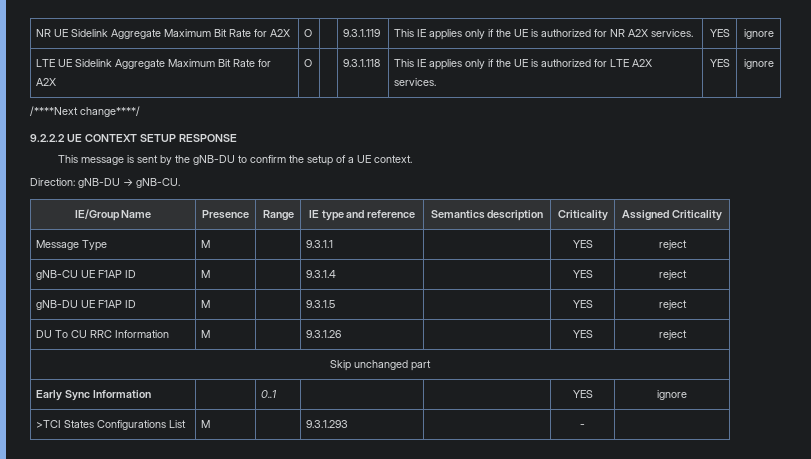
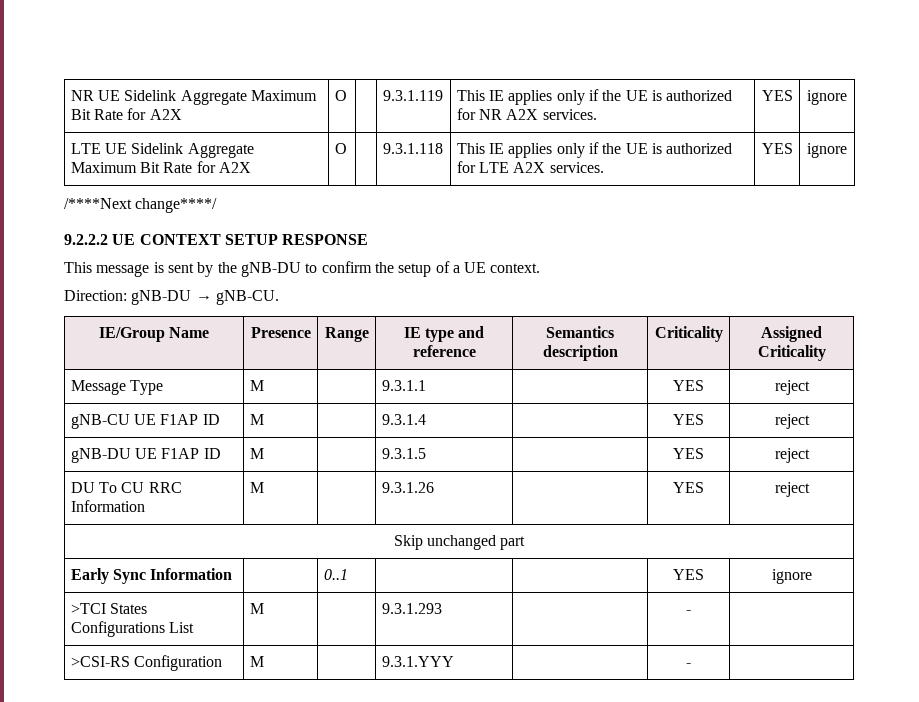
(585, 426) none -> [70,655,222,671] [249,656,264,667] [381,656,454,667] [686,663,691,667] // >CSI-RS Configuration | M | | 9.3.1.YYY | | - |

